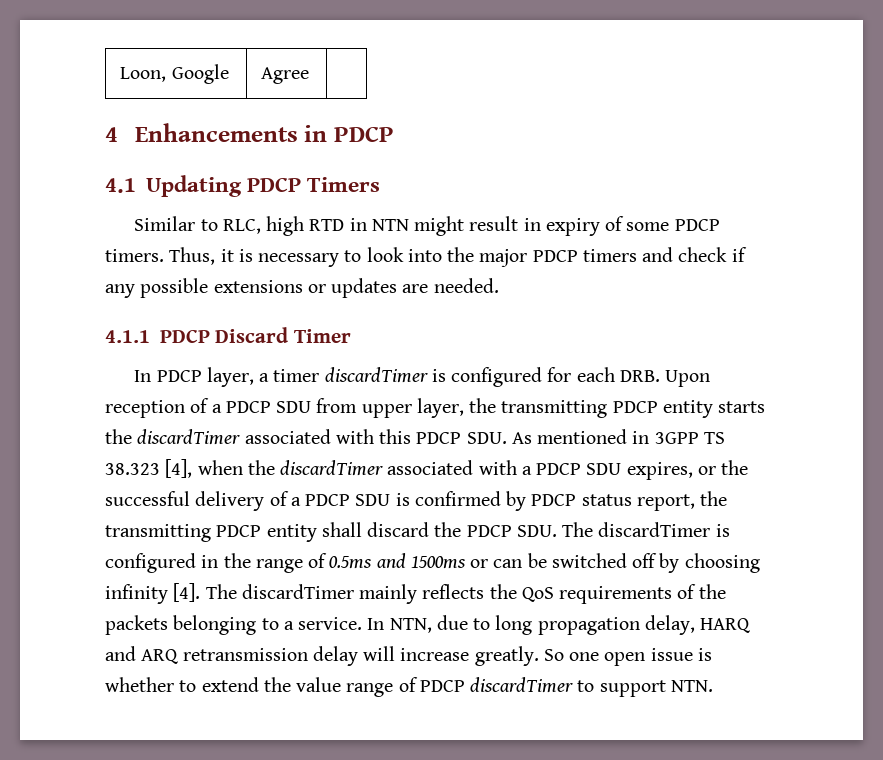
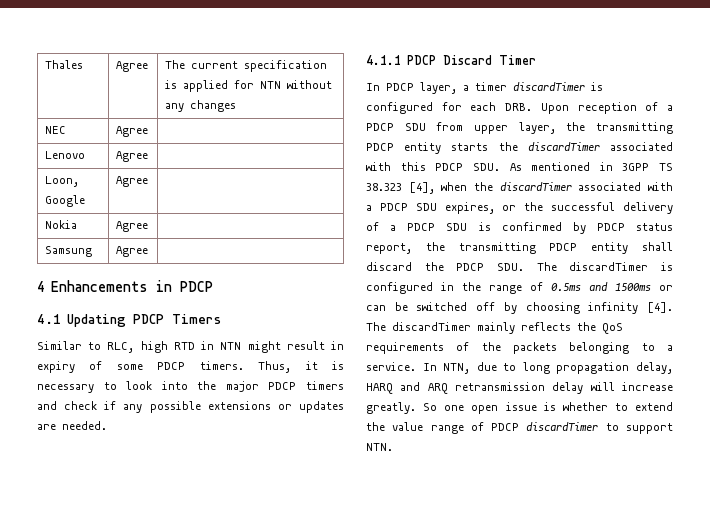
(120, 74) none -> [44,60,83,69] [115,61,148,72] [164,60,327,72] [164,80,332,92] [164,100,236,112] [44,126,66,134] [115,126,148,137] [44,151,85,159] [115,151,148,162] Thales | Agree | The current specification is applied for NTN without any changes // NEC | Agree | // Lenovo | Agree | //
(310, 75) none -> [44,220,77,229] [115,221,148,232] [44,246,92,257] [115,246,148,257] // Nokia | Agree | // Samsung | Agree |

